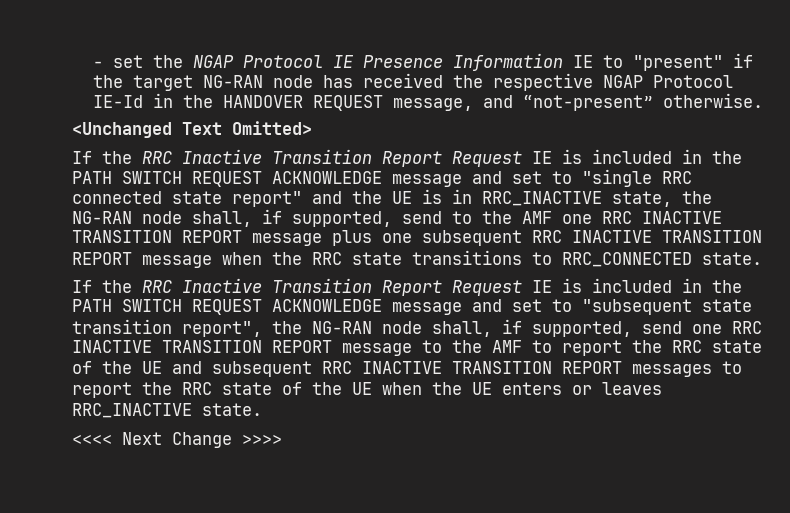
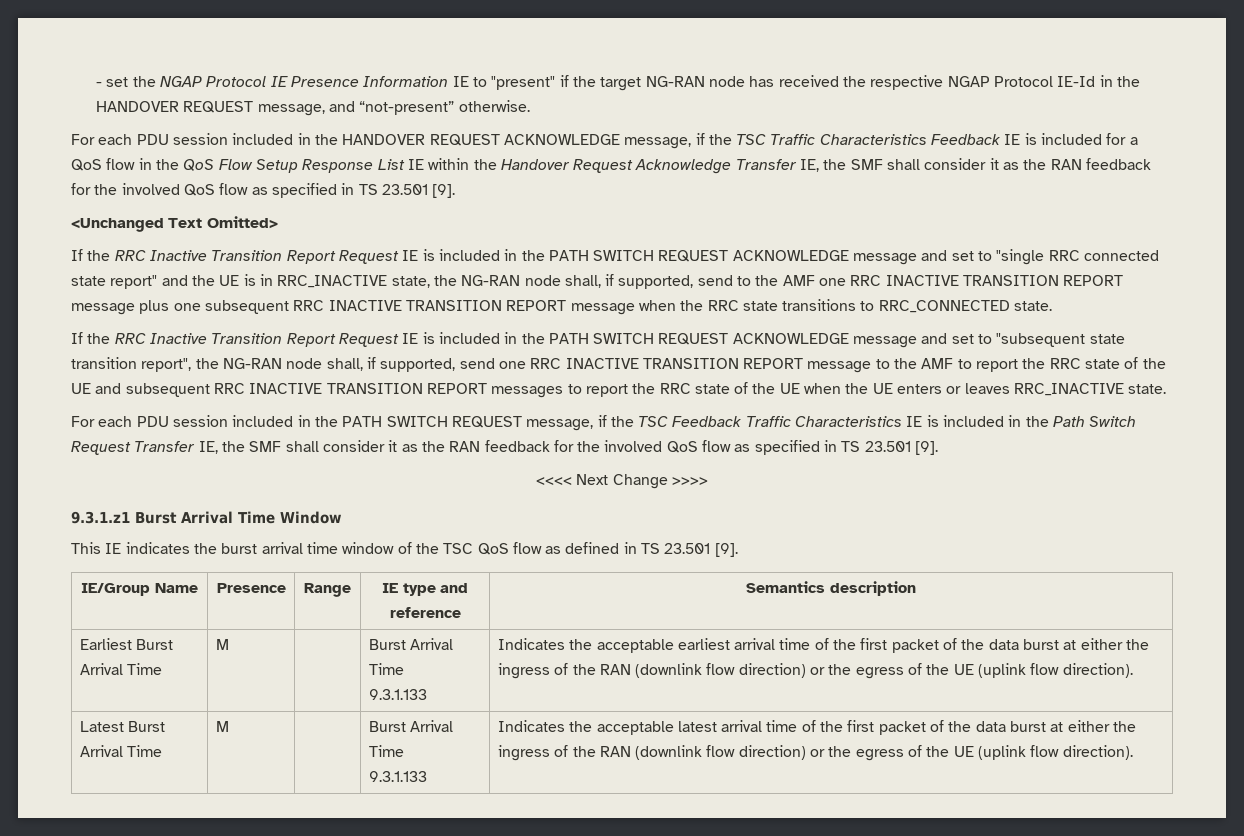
(763, 100) none -> [71,133,1138,149] [71,158,1152,174] [71,183,456,198] // For each PDU session included in the HANDOVER REQUEST ACKNOWLEDGE message, if the TSC Traffic Characteristics Feedback IE is included for a QoS flow in the QoS Flow Setup Response List IE within the Handover Request Acknowledge Transfer IE, the SMF shall consider it as the RAN feedback for the involved QoS flow as specified in TS 23.501 [9].
[72,432,282,448] <<<< Next Change >>>> -> [71,415,1137,431] [71,440,939,455] [536,474,708,489] [71,511,341,524] [71,542,738,557] [81,583,198,596] [216,583,286,593] [304,583,351,597] [382,583,468,596] [389,607,461,618] [746,581,916,596] [79,638,174,650] [79,663,163,675] [215,639,229,650] [368,638,454,650] [368,663,404,675] [368,689,427,700] [497,638,1149,653] [497,663,1133,679] [79,721,166,732] [79,745,163,757] [215,721,229,732] [368,720,454,732] [368,745,404,757] [368,771,427,782] [497,720,1136,735] [497,745,1133,761] For each PDU session included in the PATH SWITCH REQUEST message, if the TSC Feedback Traffic Characteristics IE is included in the Path Switch Request Transfer IE, the SMF shall consider it as the RAN feedback for the involved QoS flow as specified in TS 23.501 [9]. // <<<< Next Change >>>> // 9.3.1.z1 Burst Arrival Time Window // This IE indicates the burst arrival time window of the TSC QoS flow as defined in TS 23.501 [9]. // IE/Group Name | Presence | Range | IE type and reference | Semantics description // Earliest Burst Arrival Time | M | | Burst Arrival Time // 9.3.1.133 | Indicates the acceptable earliest arrival time of the first packet of the data burst at either the ingress of the RAN (downlink flow direction) or the egress of the UE (uplink flow direction). // Latest Burst Arrival Time | M | | Burst Arrival Time // 9.3.1.133 | Indicates the acceptable latest arrival time of the first packet of the data burst at either the ingress of the RAN (downlink flow direction) or the egress of the UE (uplink flow direction).

